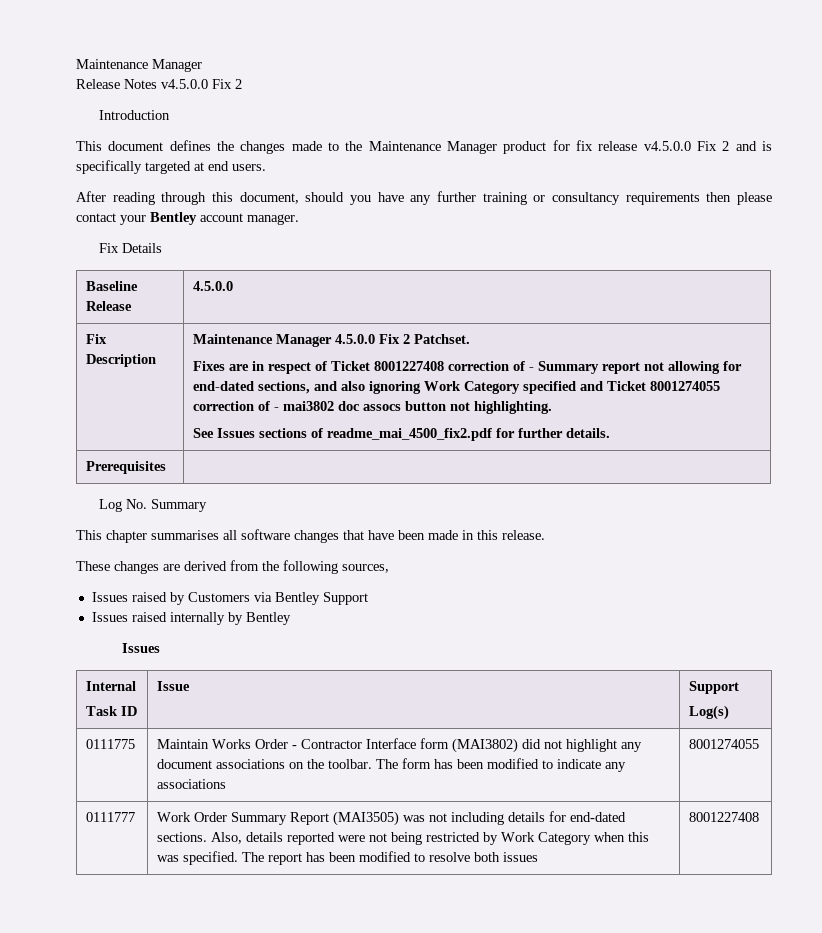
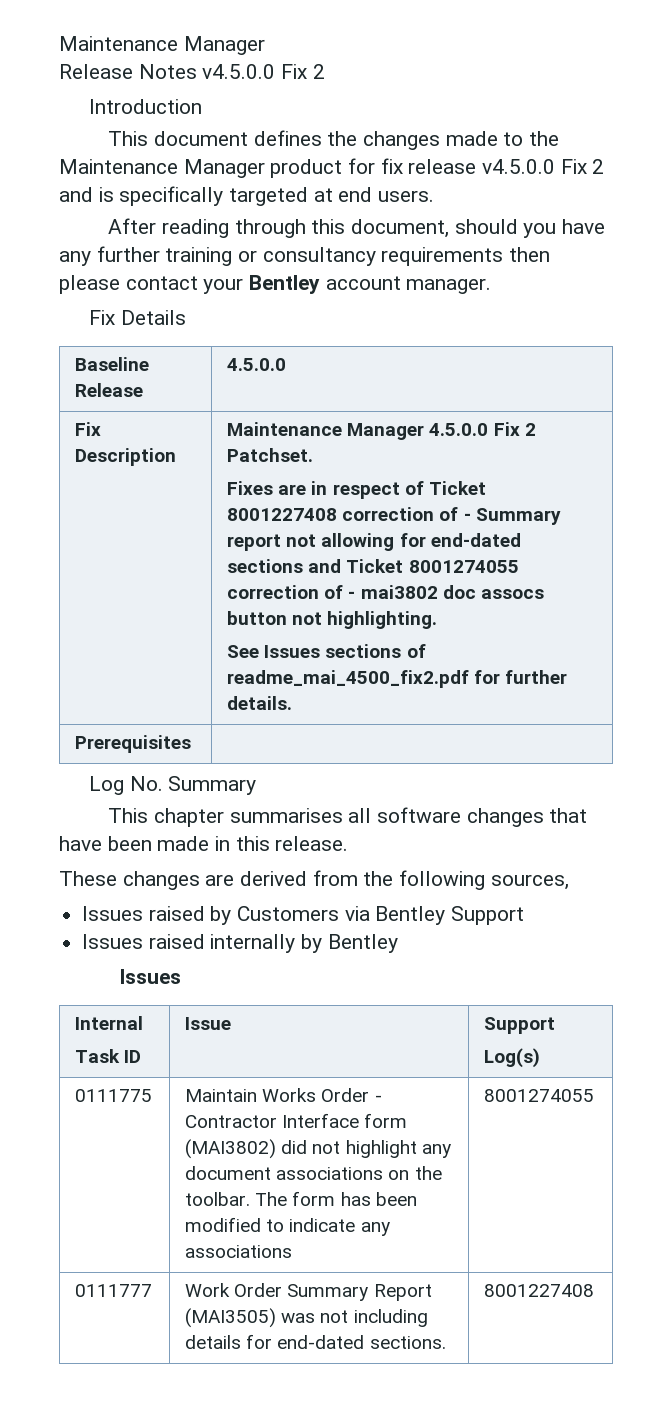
[258,381,577,394] sections, and also ignoring Work Category specified -> [227,559,304,573] sections
[211,832,650,845] [157,851,539,865] Also, details reported were not being restricted by Work Category when this was specified. The report has been modified to resolve both issues -> (446, 1342) none

